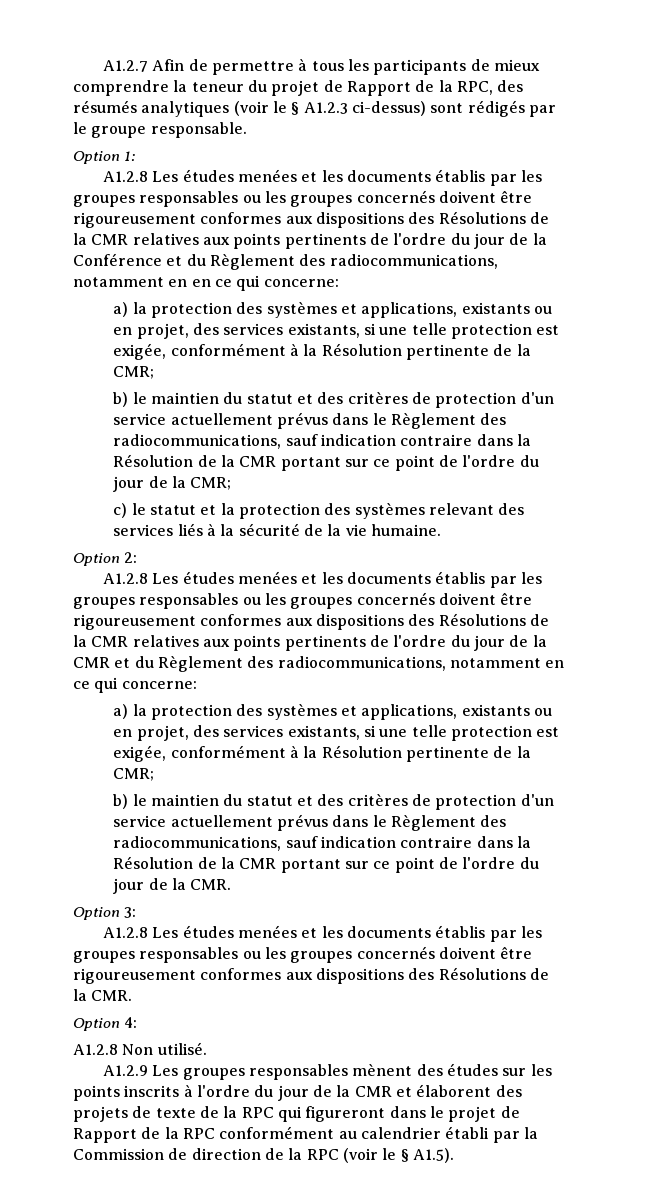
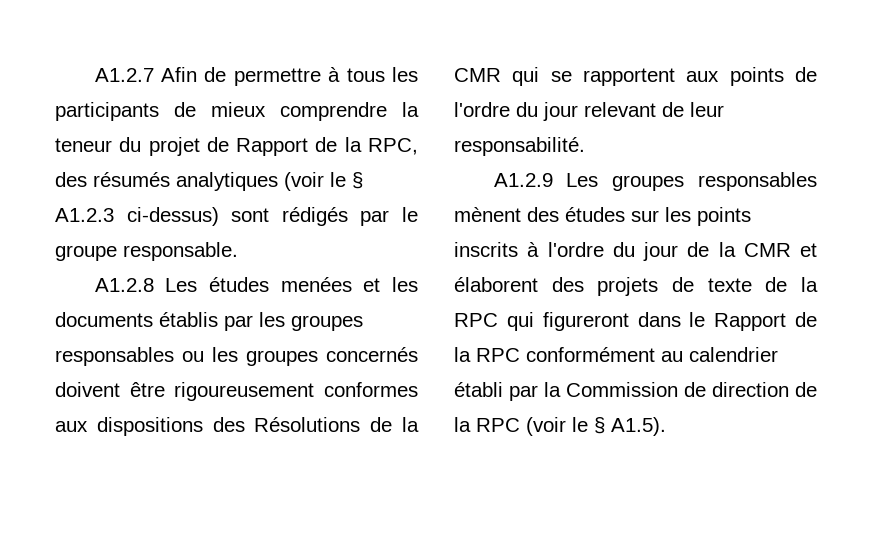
[73,151,136,164] // Option 1: -> (238, 251) none
[132,233,547,249] [73,253,498,270] [73,275,339,291] [113,302,552,318] [113,323,560,339] [113,343,531,360] [113,366,155,379] [113,392,554,408] [113,412,507,429] [113,434,531,449] [113,454,539,471] [113,476,232,492] [113,503,525,519] [113,523,441,536] [73,552,138,566] [103,571,542,588] [73,592,533,609] [73,613,549,630] [73,635,547,651] [73,656,565,672] [73,677,197,693] [113,704,552,720] [113,725,560,741] [113,745,531,762] [113,768,155,781] [113,794,554,810] [113,814,507,831] [113,836,531,851] [113,856,539,873] [113,878,232,894] [73,907,137,920] [103,925,542,942] [73,946,533,963] [73,967,549,984] [73,989,133,1001] [73,1017,138,1031] [73,1042,207,1055] relatives aux points pertinents de l'ordre du jour de la Conférence et du Règlement des radiocommunications, notamment en en ce qui concerne: // a) la protection des systèmes et applications, existants ou en projet, des services existants, si une telle protection est exigée, conformément à la Résolution pertinente de la CMR; // b) le maintien du statut et des critères de protection d'un service actuellement prévus dans le Règlement des radiocommunications, sauf indication contraire dans la Résolution de la CMR portant sur ce point de l'ordre du jour de la CMR; // c) le statut et la protection des systèmes relevant des services liés à la sécurité de la vie humaine. // Option 2: // A1.2.8 Les études menées et les documents établis par les groupes responsables ou les groupes concernés doivent être rigoureusement conformes aux dispositions des Résolutions de la CMR relatives aux points pertinents de l'ordre du jour de la CMR et du Règlement des radiocommunications, notamment en ce qui concerne: // a) la protection des systèmes et applications, existants ou en projet, des services existants, si une telle protection est exigée, conformément à la Résolution pertinente de la CMR; // b) le maintien du statut et des critères de protection d'un service actuellement prévus dans le Règlement des radiocommunications, sauf indication contraire dans la Résolution de la CMR portant sur ce point de l'ordre du jour de la CMR. // Option 3: // A1.2.8 Les études menées et les documents établis par les groupes responsables ou les groupes concernés doivent être rigoureusement conformes aux dispositions des Résolutions de la CMR. // Option 4: // A1.2.8 Non utilisé. -> [512,67,817,86] [454,102,724,121] [454,137,585,156] qui se rapportent aux points de l'ordre du jour relevant de leur responsabilité.
[448,1106,520,1122] projet de -> (706, 319) none

